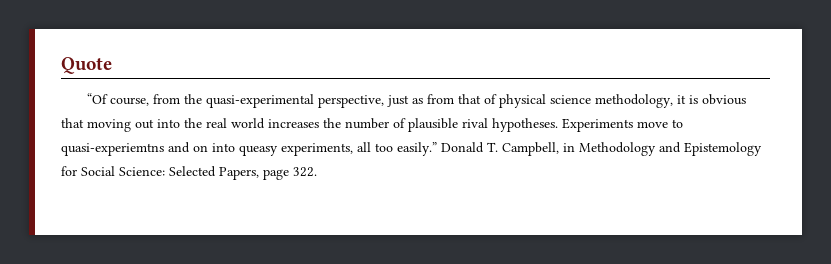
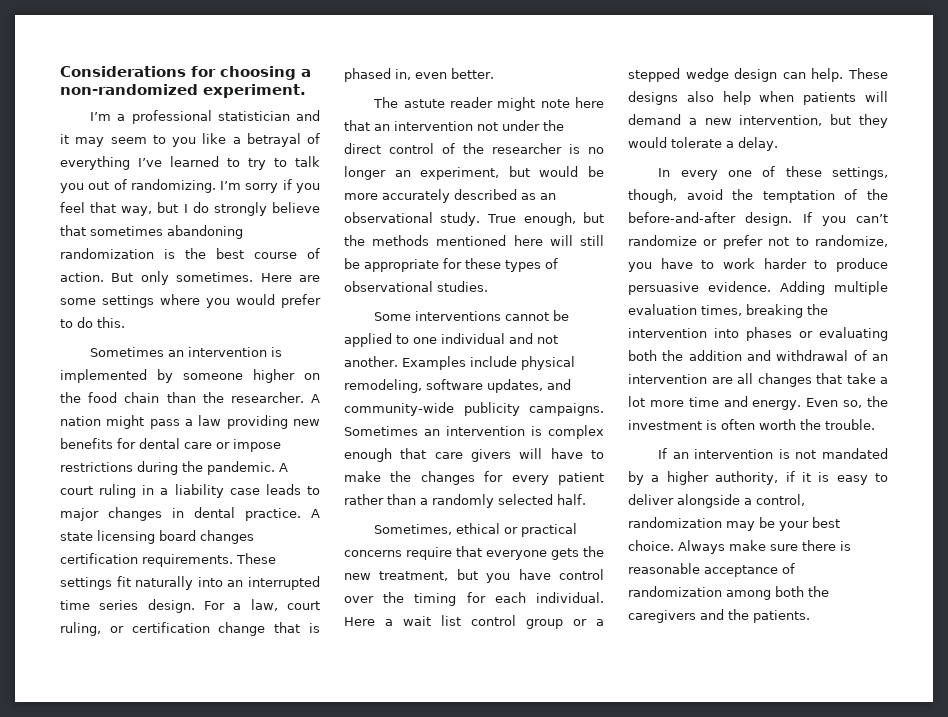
[61,57,112,74] [87,93,747,108] [61,118,683,132] [61,142,762,156] [61,166,317,180] Quote // “Of course, from the quasi-experimental perspective, just as from that of physical science methodology, it is obvious that moving out into the real world increases the number of plausible rival hypotheses. Experiments move to quasi-experiemtns and on into queasy experiments, all too easily.” Donald T. Campbell, in Methodology and Epistemology for Social Science: Selected Papers, page 322. -> [60,66,311,80] [60,84,306,98] [90,110,320,124] [60,133,320,147] [60,156,320,170] [60,179,320,193] [60,202,320,216] [60,225,243,239] [60,248,320,259] [60,271,320,285] [60,294,321,308] [60,317,125,328] [90,347,283,357] [60,369,320,383] [60,392,320,403] [60,415,320,429] [60,438,281,452] [60,461,288,475] [60,484,320,498] [60,507,320,521] [60,530,254,544] [60,553,276,567] [60,576,320,590] [60,599,320,613] [60,622,320,636] [344,68,494,82] [373,97,604,111] [344,120,564,131] [344,143,604,154] [344,166,604,180] [344,189,556,203] [344,212,604,226] [344,235,604,246] [344,258,558,272] [344,281,488,292] [374,310,570,321] [344,333,558,347] [344,356,575,370] [344,379,571,393] [344,402,604,416] [344,425,604,439] [344,448,604,462] [344,471,604,485] [344,494,586,508] [374,523,578,537] [344,546,604,560] [344,569,604,583] [344,592,604,606] [344,615,604,629] [628,68,888,82] [628,91,888,105] [628,114,888,128] [628,137,778,151] [658,166,888,180] [628,189,888,203] [628,212,888,226] [628,235,888,249] [628,258,888,272] [628,281,888,295] [628,304,828,318] [628,327,888,341] [628,350,888,361] [628,373,888,387] [628,396,888,410] [628,419,875,430] [658,448,888,459] [628,471,888,485] [628,494,805,508] [628,517,840,531] [628,540,851,554] [628,563,795,577] [628,586,829,600] [628,609,810,623] Considerations for choosing a non-randomized experiment. // I’m a professional statistician and it may seem to you like a betrayal of everything I’ve learned to try to talk you out of randomizing. I’m sorry if you feel that way, but I do strongly believe that sometimes abandoning randomization is the best course of action. But only sometimes. Here are some settings where you would prefer to do this. // Sometimes an intervention is implemented by someone higher on the food chain than the researcher. A nation might pass a law providing new benefits for dental care or impose restrictions during the pandemic. A court ruling in a liability case leads to major changes in dental practice. A state licensing board changes certification requirements. These settings fit naturally into an interrupted time series design. For a law, court ruling, or certification change that is phased in, even better. // The astute reader might note here that an intervention not under the direct control of the researcher is no longer an experiment, but would be more accurately described as an observational study. True enough, but the methods mentioned here will still be appropriate for these types of observational studies. // Some interventions cannot be applied to one individual and not another. Examples include physical remodeling, software updates, and community-wide publicity campaigns. Sometimes an intervention is complex enough that care givers will have to make the changes for every patient rather than a randomly selected half. // Sometimes, ethical or practical concerns require that everyone gets the new treatment, but you have control over the timing for each individual. Here a wait list control group or a stepped wedge design can help. These designs also help when patients will demand a new intervention, but they would tolerate a delay. // In every one of these settings, though, avoid the temptation of the before-and-after design. If you can’t randomize or prefer not to randomize, you have to work harder to produce persuasive evidence. Adding multiple evaluation times, breaking the intervention into phases or evaluating both the addition and withdrawal of an intervention are all changes that take a lot more time and energy. Even so, the investment is often worth the trouble. // If an intervention is not mandated by a higher authority, if it is easy to deliver alongside a control, randomization may be your best choice. Always make sure there is reasonable acceptance of randomization among both the caregivers and the patients.

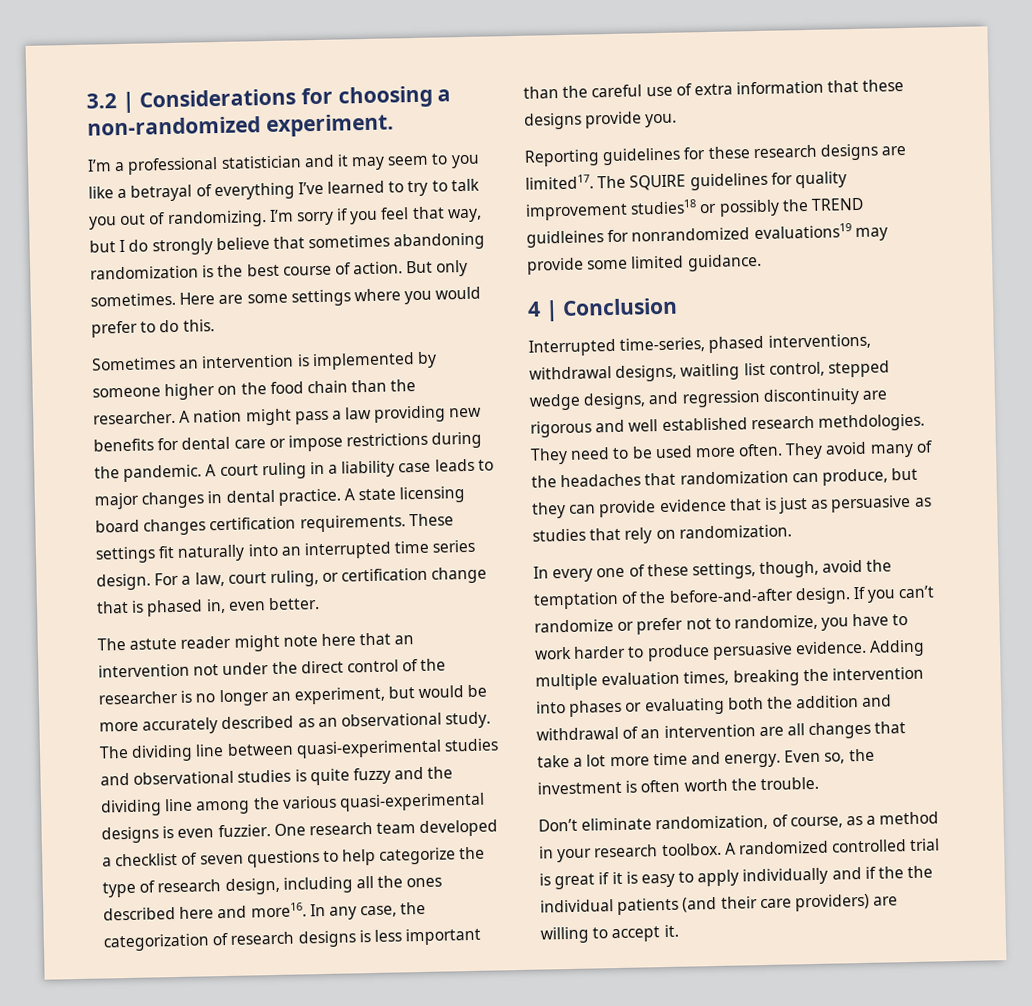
(60, 71) none -> [86,91,135,113] 3.2 |
[486,212,604,226] [344,235,604,246] [344,258,558,272] [344,281,488,292] [374,310,570,321] [344,333,558,347] [344,356,575,370] [344,379,571,393] [344,402,604,416] [344,425,604,439] [344,448,604,462] [344,471,604,485] [344,494,586,508] [374,523,578,537] [344,546,604,560] [344,569,604,583] [344,592,604,606] [344,615,604,629] [628,68,888,82] [628,91,888,105] [628,114,888,128] [628,137,778,151] True enough, but the methods mentioned here will still be appropriate for these types of observational studies. // Some interventions cannot be applied to one individual and not another. Examples include physical remodeling, software updates, and community-wide publicity campaigns. Sometimes an intervention is complex enough that care givers will have to make the changes for every patient rather than a randomly selected half. // Sometimes, ethical or practical concerns require that everyone gets the new treatment, but you have control over the timing for each individual. Here a wait list control group or a stepped wedge design can help. These designs also help when patients will demand a new intervention, but they would tolerate a delay. -> [99,738,499,762] [100,766,454,786] [100,792,485,817] [101,819,499,844] [102,846,486,868] [102,875,443,898] [103,901,427,921] [103,927,482,952] [523,78,905,99] [524,111,678,130] [524,143,907,167] [525,171,847,191] [525,197,864,221] [526,223,888,248] [527,253,762,275] [527,297,679,322] [528,333,871,357] [529,360,890,382] [529,387,887,411] [530,413,925,438] [530,440,933,465] [531,467,919,488] [531,494,932,519] [532,524,792,544] The dividing line between quasi-experimental studies and observational studies is quite fuzzy and the dividing line among the various quasi-experimental designs is even fuzzier. One research team developed a checklist of seven questions to help categorize the type of research design, including all the ones described here and more16. In any case, the categorization of research designs is less important than the careful use of extra information that these designs provide you. // Reporting guidelines for these research designs are limited17. The SQUIRE guidelines for quality improvement studies18 or possibly the TREND guidleines for nonrandomized evaluations19 may provide some limited guidance. // 4 | Conclusion // Interrupted time-series, phased interventions, withdrawal designs, waitling list control, stepped wedge designs, and regression discontinuity are rigorous and well established research methdologies. They need to be used more often. They avoid many of the headaches that randomization can produce, but they can provide evidence that is just as persuasive as studies that rely on randomization.
[658,448,888,459] [628,471,779,485] If an intervention is not mandated by a higher authority, -> [538,811,940,832] [539,838,941,863] [539,873,596,890] Don’t eliminate randomization, of course, as a method in your research toolbox. A randomized controlled trial is great
[628,494,805,508] [628,517,840,531] [628,540,851,554] [628,563,795,577] [628,586,829,600] [628,609,810,623] deliver alongside a control, randomization may be your best choice. Always make sure there is reasonable acceptance of randomization among both the caregivers and the patients. -> [697,865,934,887] [540,893,899,916] [540,924,679,944] apply individually and if the the individual patients (and their care providers) are willing to accept it.

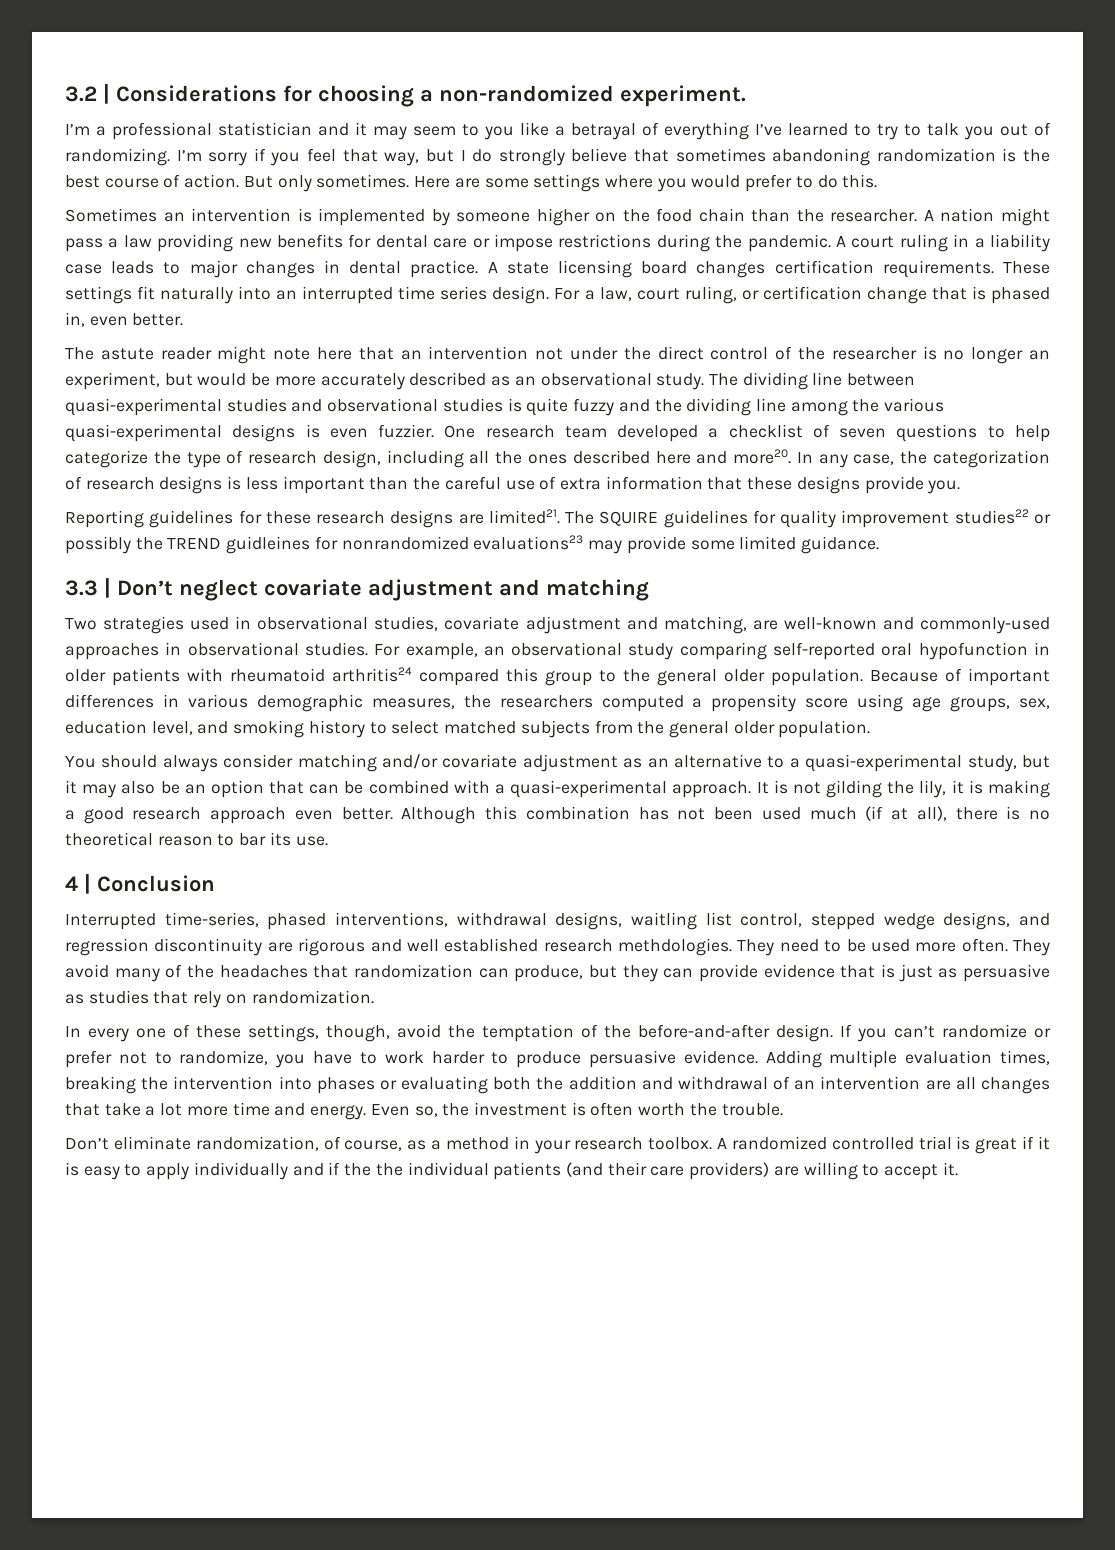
[250,902,307,918] more16. -> [733,449,792,464] more20.
[525,174,594,190] limited17. -> [488,509,560,524] limited21.
[630,199,698,215] studies18 -> [954,509,1029,524] studies22
[753,223,852,240] evaluations19 -> [473,535,584,550] evaluations23
(762, 262) none -> [65,578,649,601] [65,616,1051,634] [65,642,1050,660] [65,667,1050,686] [65,694,1051,712] [65,720,871,738] [65,754,1050,772] [65,780,1050,798] [65,806,1050,824] [65,832,328,846] // 3.3 | Don’t neglect covariate adjustment and matching // Two strategies used in observational studies, covariate adjustment and matching, are well-known and commonly-used approaches in observational studies. For example, an observational study comparing self-reported oral hypofunction in older patients with rheumatoid arthritis24 compared this group to the general older population. Because of important differences in various demographic measures, the researchers computed a propensity score using age groups, sex, education level, and smoking history to select matched subjects from the general older population. // You should always consider matching and/or covariate adjustment as an alternative to a quasi-experimental study, but it may also be an option that can be combined with a quasi-experimental approach. It is not gilding the lily, it is making a good research approach even better. Although this combination has not been used much (if at all), there is no theoretical reason to bar its use.

